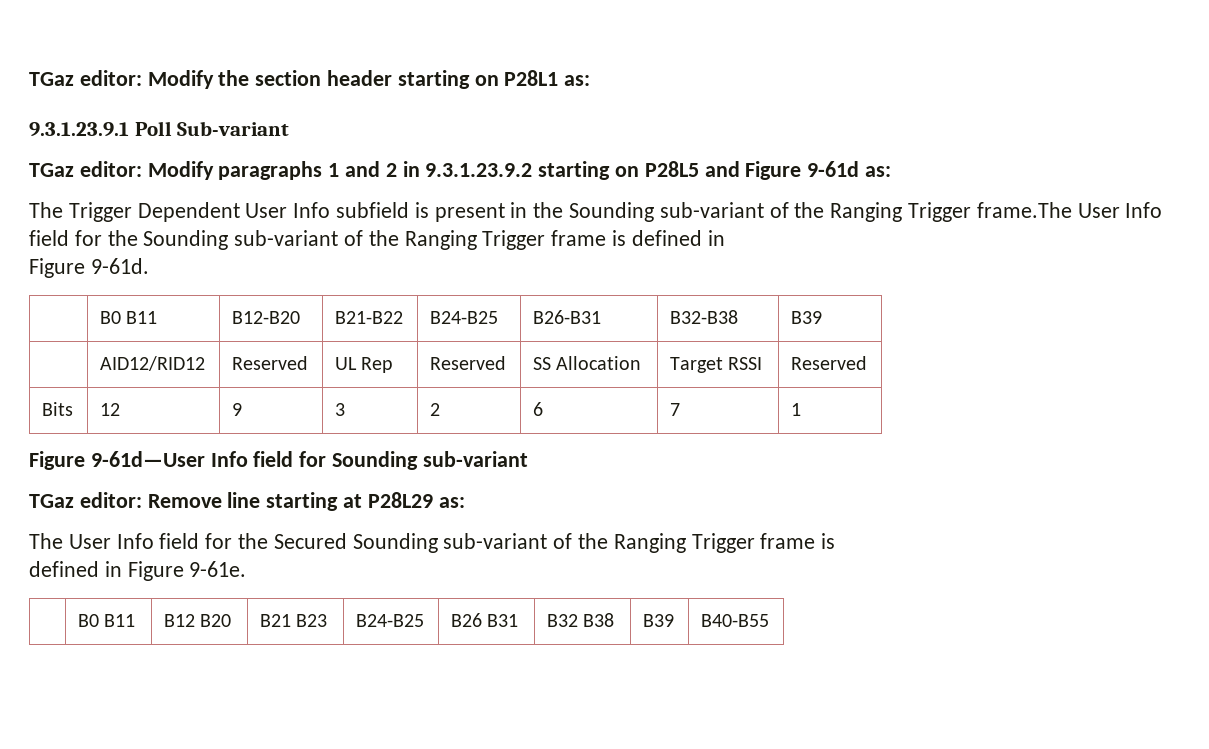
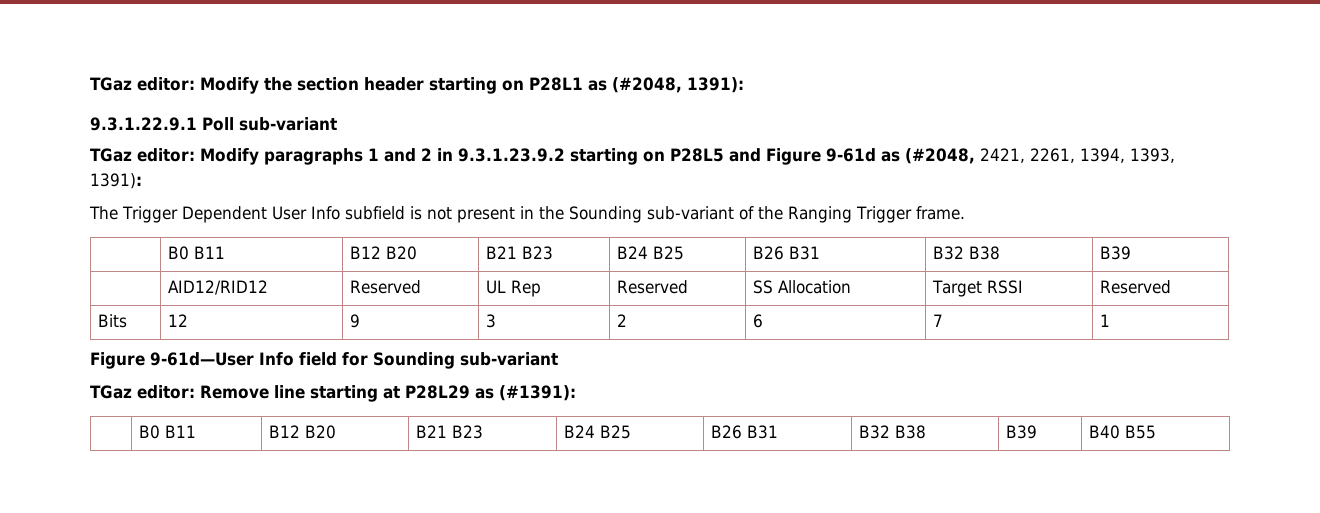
[564,75,591,86] [29,121,290,137] as: // 9.3.1.23.9.1 Poll Sub-variant -> [588,77,744,93] [90,117,337,131] as (#2048, 1391): // 9.3.1.22.9.1 Poll sub-variant
[865,166,892,177] as: -> [881,148,1175,164] [90,173,142,189] as (#2048, 2421, 2261, 1394, 1393, 1391):
(429, 210) none -> [426,207,452,220] not
[976,202,1163,218] [29,230,725,250] [29,258,149,278] [100,311,158,324] [232,311,301,324] [335,311,404,324] [430,311,499,324] [533,310,602,324] [670,310,739,324] frame.The User Info field for the Sounding sub-variant of the Ranging Trigger frame is defined in // Figure 9-61d. // | B0 B11 | B12-B20 | B21-B22 | B24-B25 | B26-B31 | B32-B38 -> [915,206,965,220] [167,246,225,260] [349,246,417,260] [485,246,553,260] [616,246,684,260] [752,246,820,260] [932,246,1000,260] frame. // | B0 B11 | B12 B20 | B21 B23 | B24 B25 | B26 B31 | B32 B38
[438,497,465,508] [29,533,836,553] [29,561,247,581] [78,614,136,627] [164,614,232,627] [260,614,328,627] [356,614,425,627] as: // The User Info field for the Secured Sounding sub-variant of the Ranging Trigger frame is // defined in Figure 9-61e. // | B0 B11 | B12 B20 | B21 B23 | B24-B25 -> [475,385,576,401] [138,425,196,439] [268,425,336,439] [415,425,483,439] [563,425,631,439] as (#1391): // | B0 B11 | B12 B20 | B21 B23 | B24 B25
[701,614,770,627] B40-B55 -> [1088,425,1156,439] B40 B55

